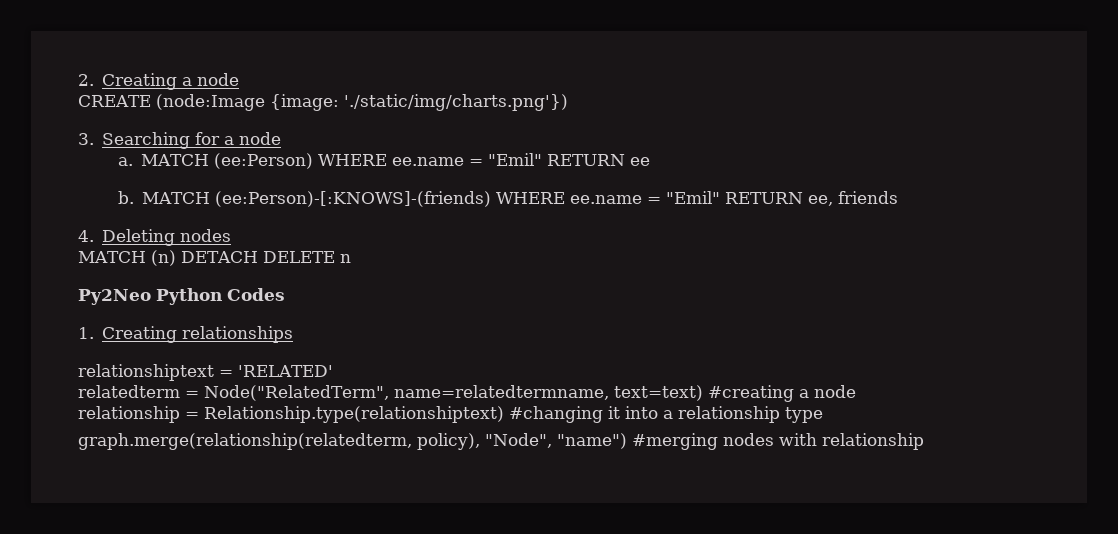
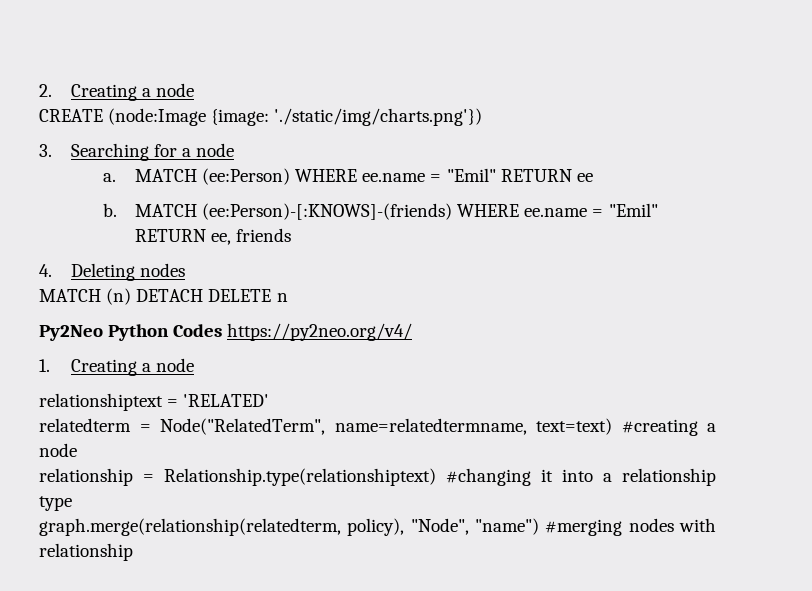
(285, 294) none -> [227,323,413,341] https://py2neo.org/v4/
[182,326,294,343] relationships -> [142,358,195,372] a node

